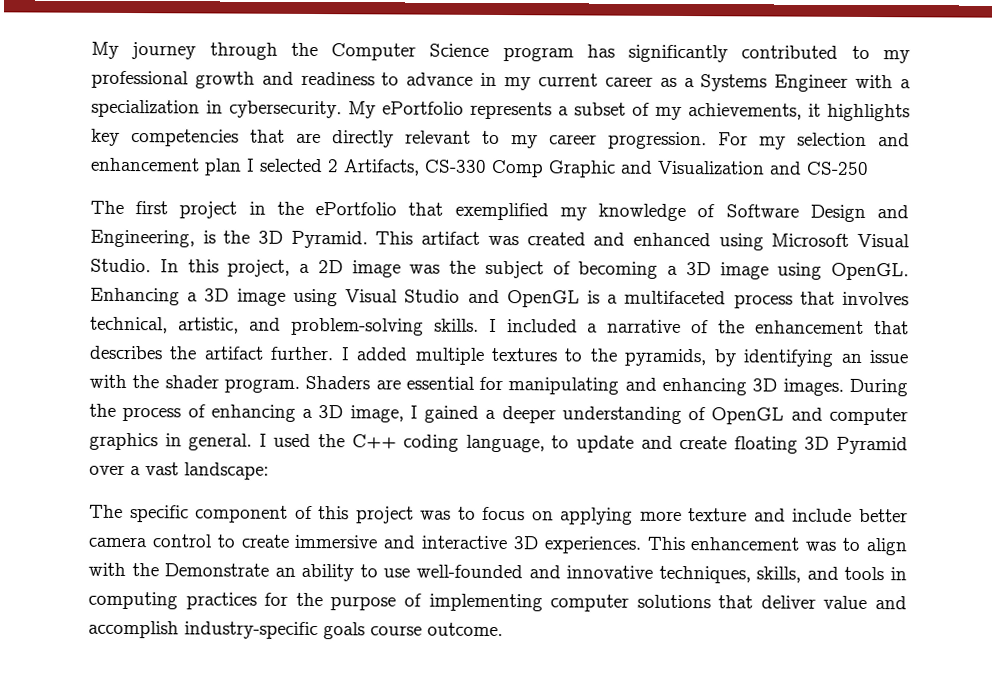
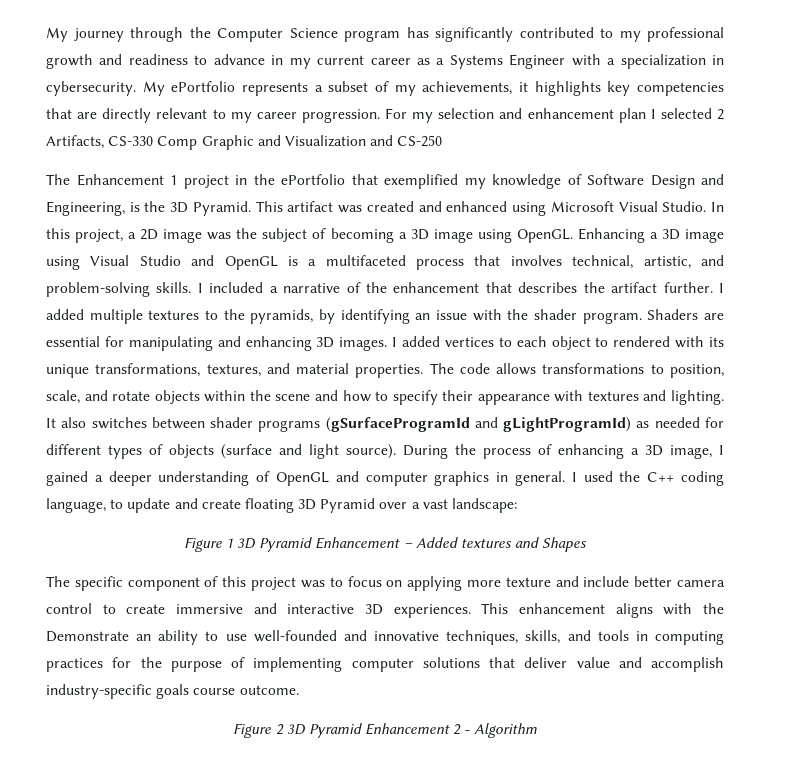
[135,201,169,215] first -> [76,174,177,186] Enhancement 1
(844, 387) none -> [392,336,724,350] [46,363,724,378] [46,390,724,405] [46,417,724,432] [46,444,396,459] I added vertices to each object to rendered with its unique transformations, textures, and material properties. The code allows transformations to position, scale, and rotate objects within the scene and how to specify their appearance with textures and lighting. It also switches between shader programs (gSurfaceProgramId and gLightProgramId) as needed for different types of objects (surface and light source).
(269, 471) none -> [183,537,588,552] // Figure 1 3D Pyramid Enhancement – Added textures and Shapes
[805,537,907,556] was to align -> [615,603,653,618] aligns
(503, 629) none -> [233,723,537,738] // Figure 2 3D Pyramid Enhancement 2 - Algorithm

